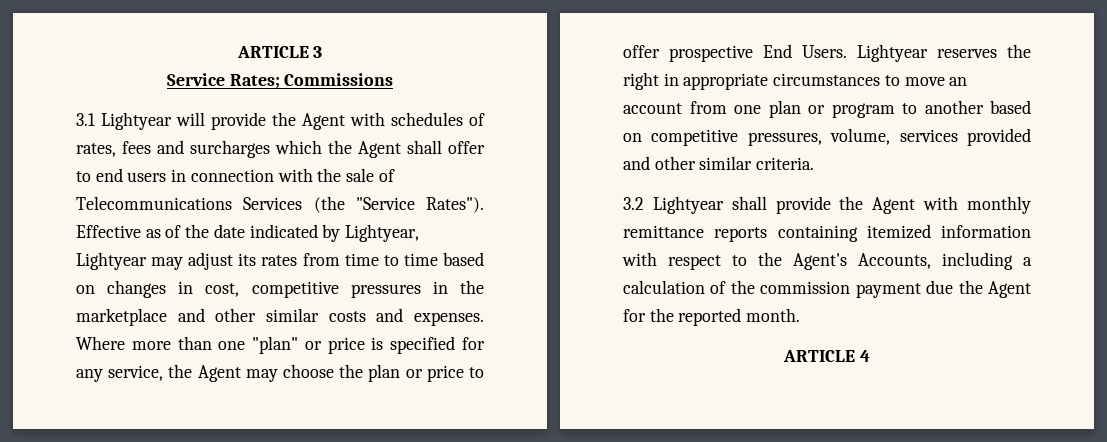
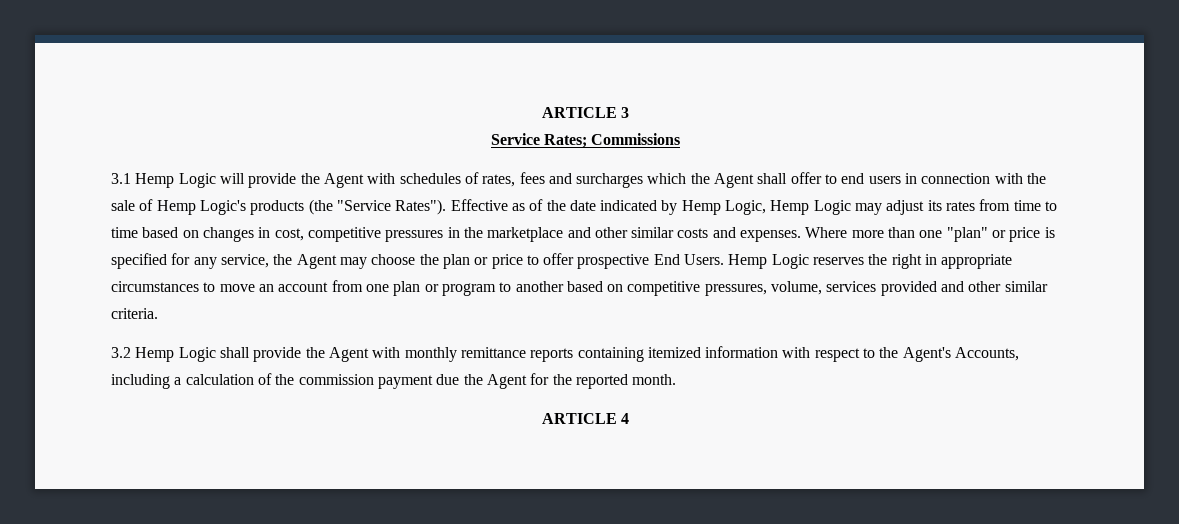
[101,112,172,130] Lightyear -> [135,173,216,188] Hemp Logic
[76,196,303,210] Telecommunications Services -> [156,200,305,215] Hemp Logic's products
[345,224,420,242] [76,252,147,270] Lightyear, Lightyear -> [681,200,851,215] Hemp Logic, Hemp Logic
[857,44,928,62] Lightyear -> [728,254,809,269] Hemp Logic
[652,196,724,214] Lightyear -> [135,347,216,362] Hemp Logic

